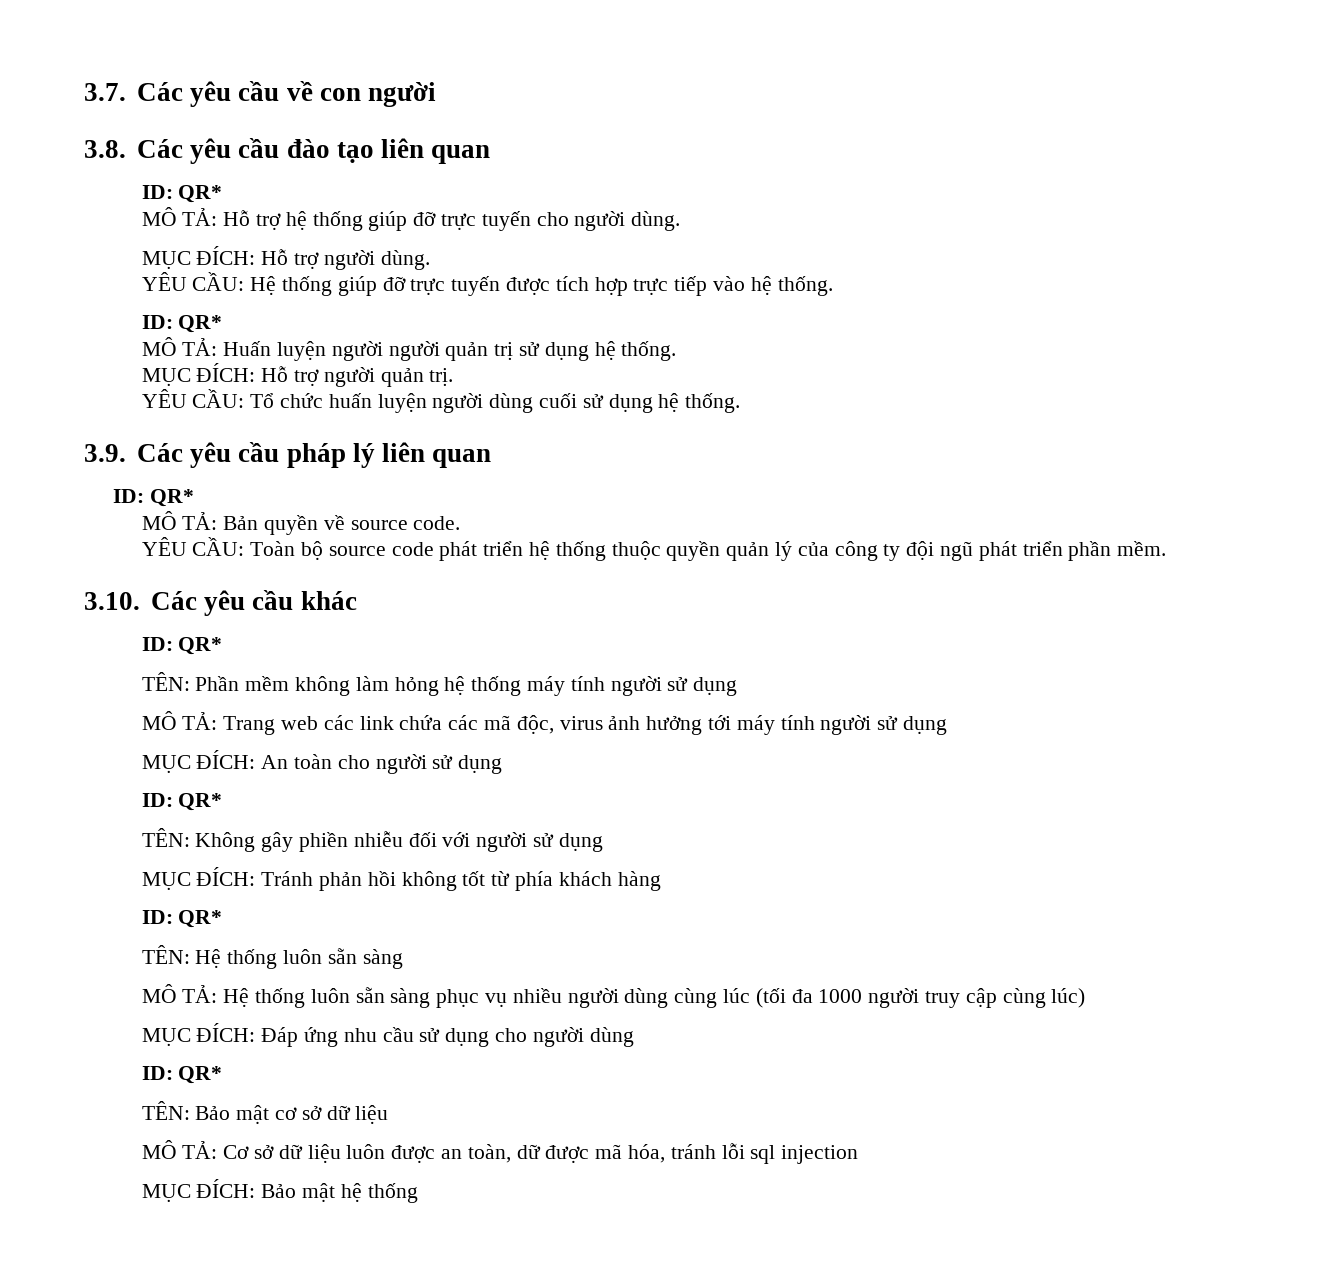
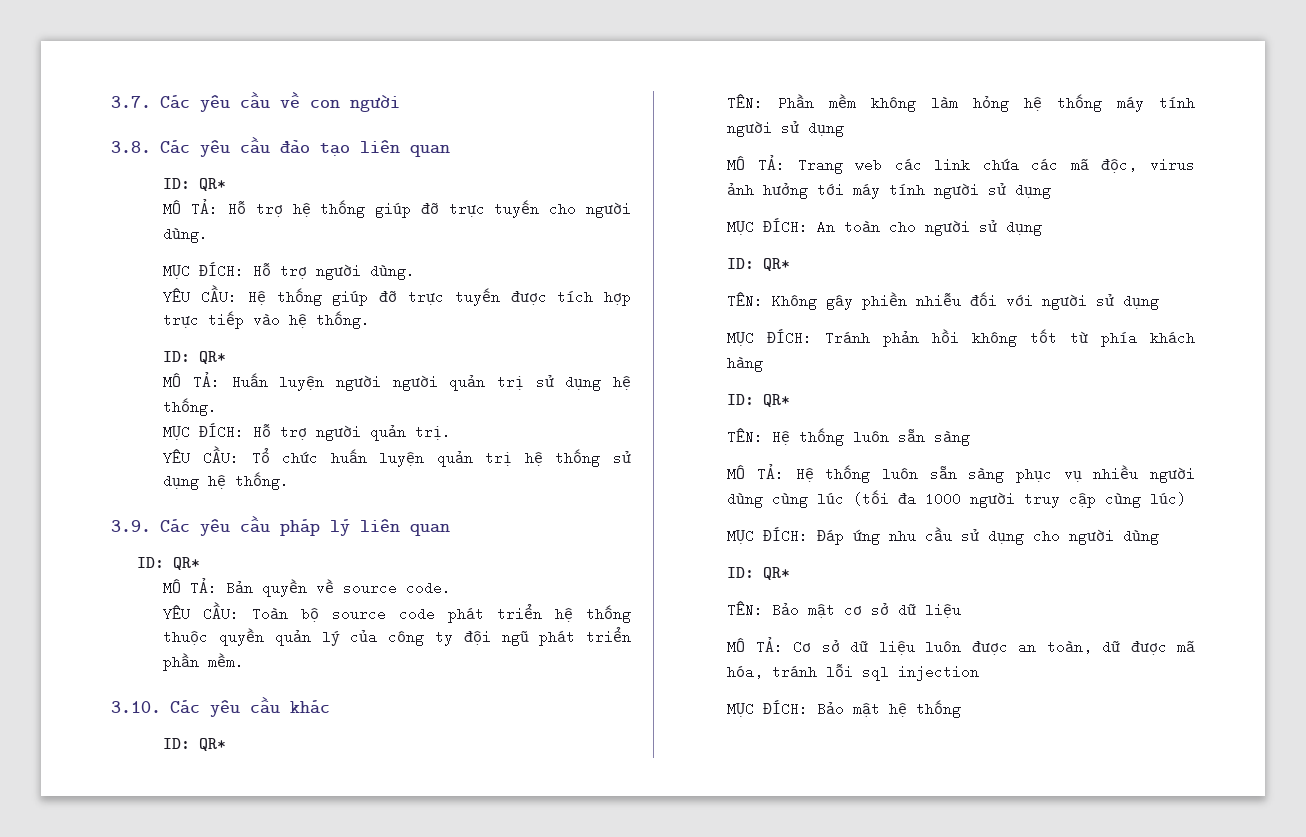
[432,393,577,413] người dùng cuối -> [436,449,601,467] quản trị hệ thống

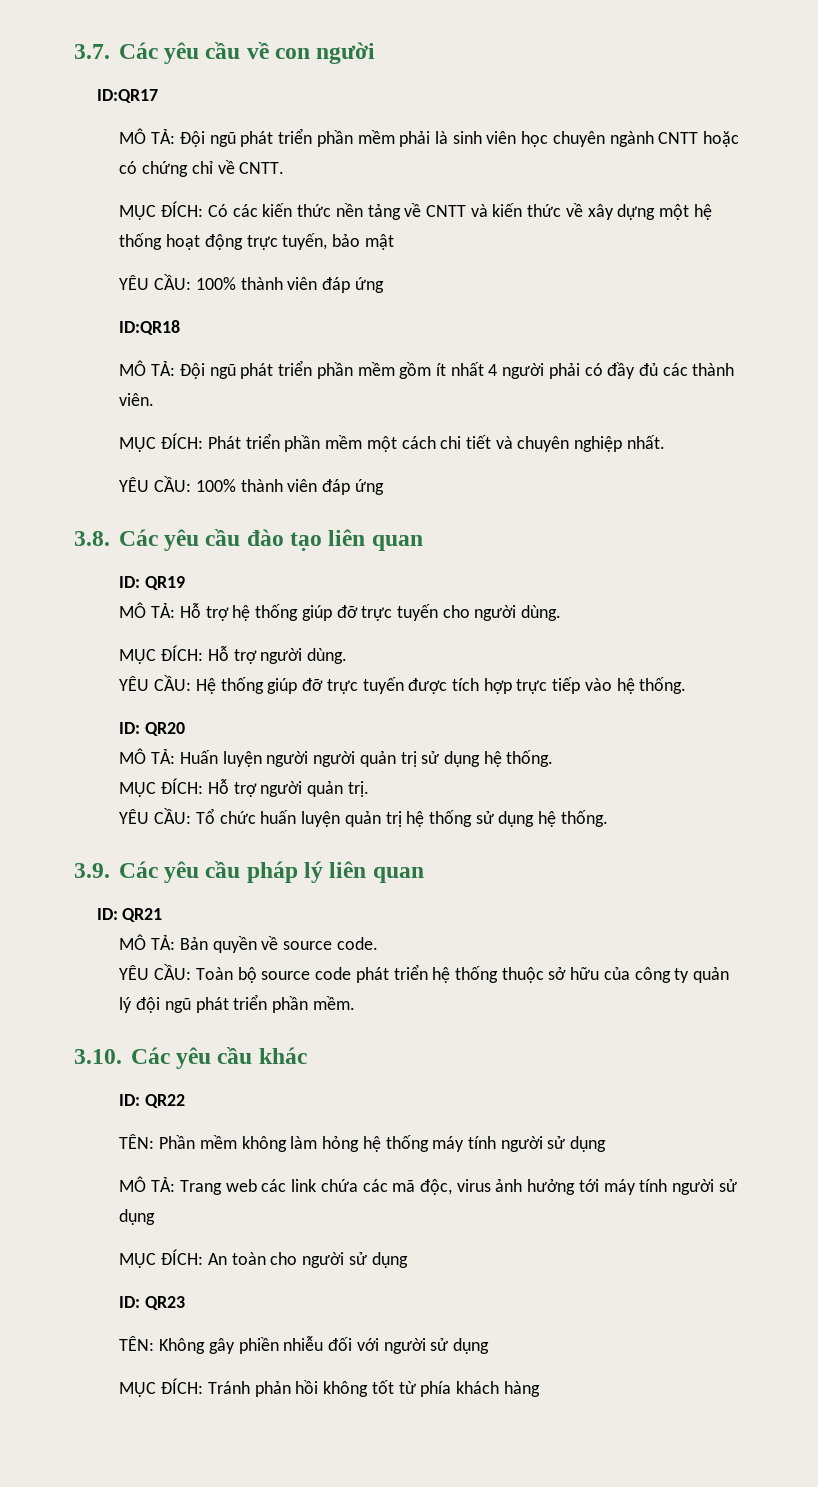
(400, 103) none -> [96,89,158,103] [119,128,740,147] [119,160,285,177] [119,201,712,220] [119,233,394,250] [119,274,384,293] [119,320,181,335] [119,360,735,379] [119,393,155,406] [119,433,665,452] [119,476,384,495] // ID:QR17 // MÔ TẢ: Đội ngũ phát triển phần mềm phải là sinh viên học chuyên ngành CNTT hoặc có chứng chỉ về CNTT. // MỤC ĐÍCH: Có các kiến thức nền tảng về CNTT và kiến thức về xây dựng một hệ thống hoạt động trực tuyến, bảo mật // YÊU CẦU: 100% thành viên đáp ứng // ID:QR18 // MÔ TẢ: Đội ngũ phát triển phần mềm gồm ít nhất 4 người phải có đầy đủ các thành viên. // MỤC ĐÍCH: Phát triển phần mềm một cách chi tiết và chuyên nghiệp nhất. // YÊU CẦU: 100% thành viên đáp ứng
[199,178,227,191] QR* -> [145,576,186,590] QR19
[199,351,227,364] QR* -> [145,722,186,736] QR20
[173,557,201,570] QR* -> [122,908,163,922] QR21
[219,628,340,646] quyền quản lý -> [548,967,600,980] sở hữu
(453, 639) none -> [693,967,730,983] [119,997,133,1013] quản lý
[199,738,227,751] QR* -> [145,1094,186,1108] QR22
[763,258,791,271] QR* -> [145,1296,186,1310] QR23
[727,394,791,407] [727,427,971,446] [727,464,1195,483] [727,490,1187,508] [727,527,1160,545] [727,567,791,580] [727,600,962,618] [727,637,1195,655] [727,664,980,681] [727,700,962,718] // ID: QR* // TÊN: Hệ thống luôn sẵn sàng // MÔ TẢ: Hệ thống luôn sẵn sàng phục vụ nhiều người dùng cùng lúc (tối đa 1000 người truy cập cùng lúc) // MỤC ĐÍCH: Đáp ứng nhu cầu sử dụng cho người dùng // ID: QR* // TÊN: Bảo mật cơ sở dữ liệu // MÔ TẢ: Cơ sở dữ liệu luôn được an toàn, dữ được mã hóa, tránh lỗi sql injection // MỤC ĐÍCH: Bảo mật hệ thống -> (540, 1389) none

